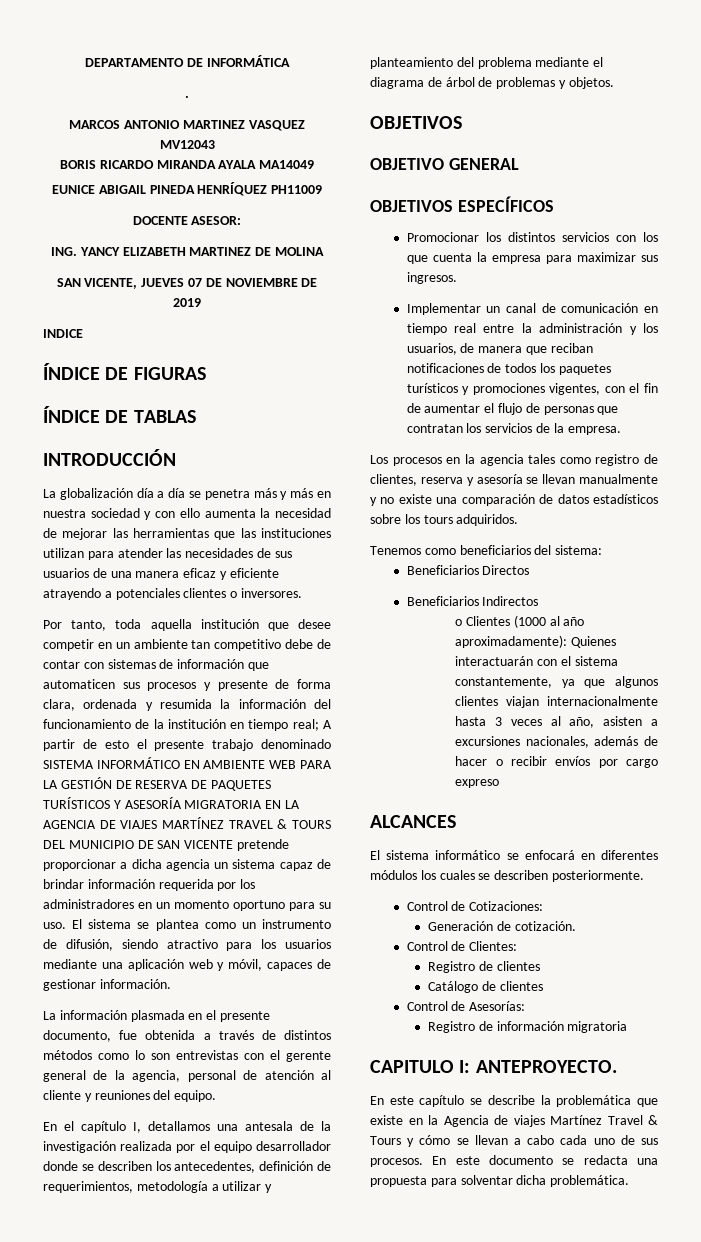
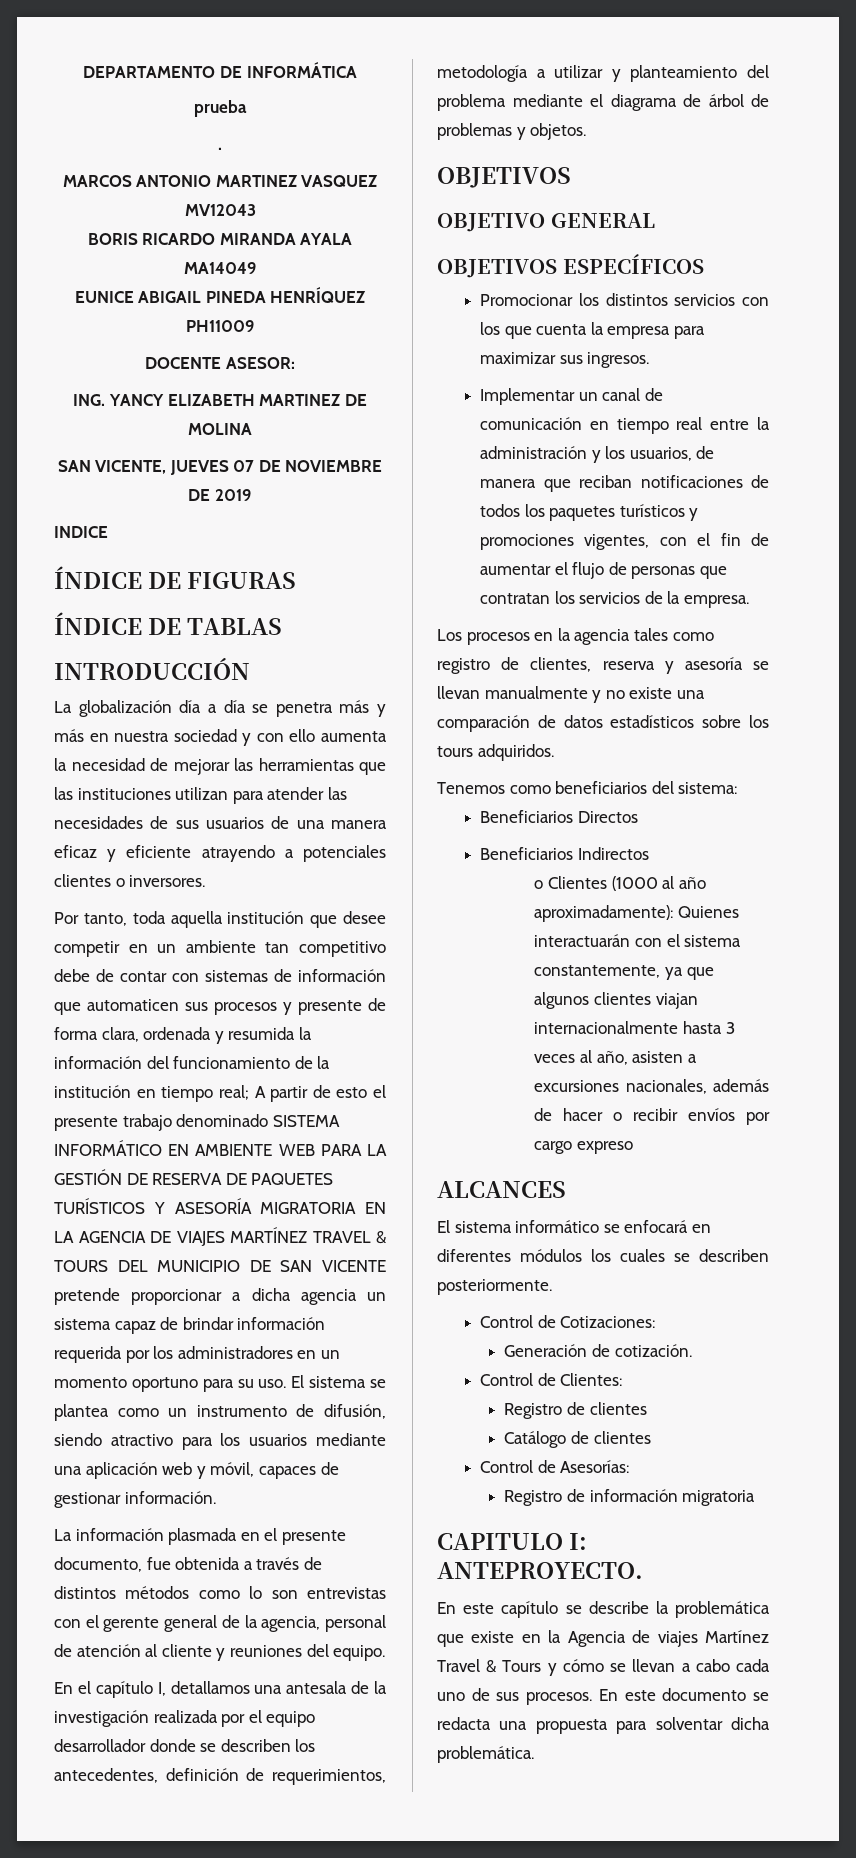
(290, 61) none -> [194,100,247,117] // prueba

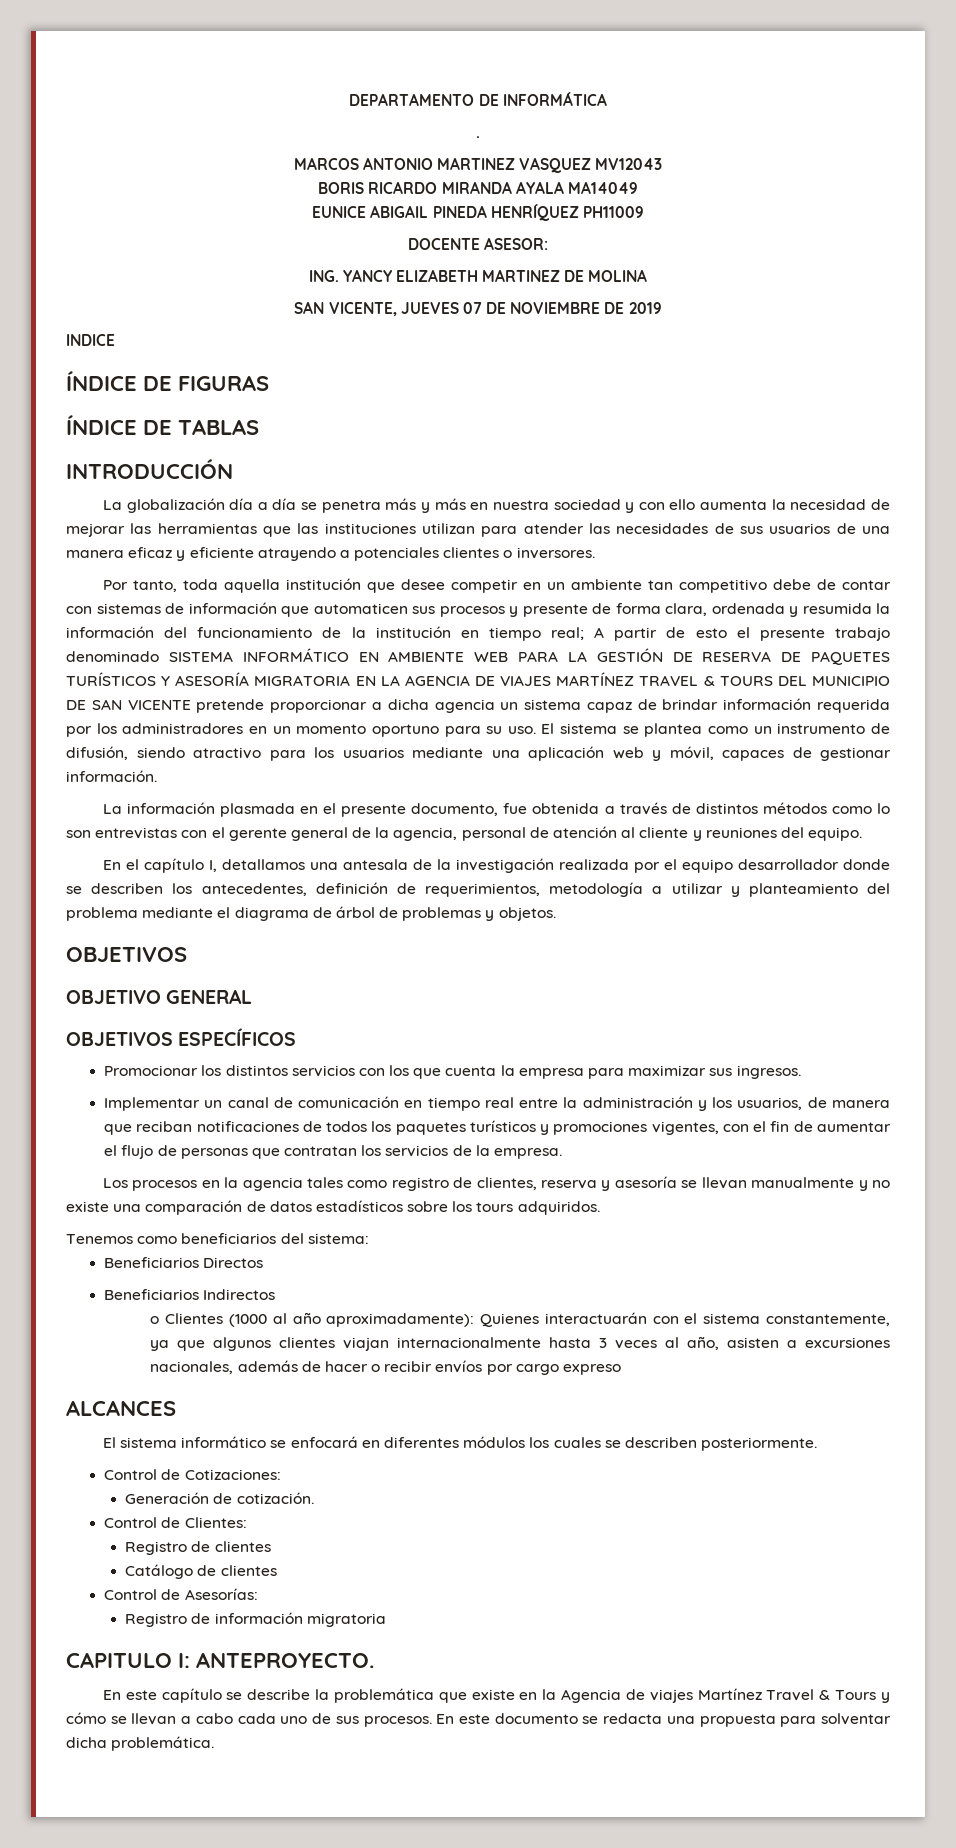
[194,100,247,117] // prueba -> (607, 99) none

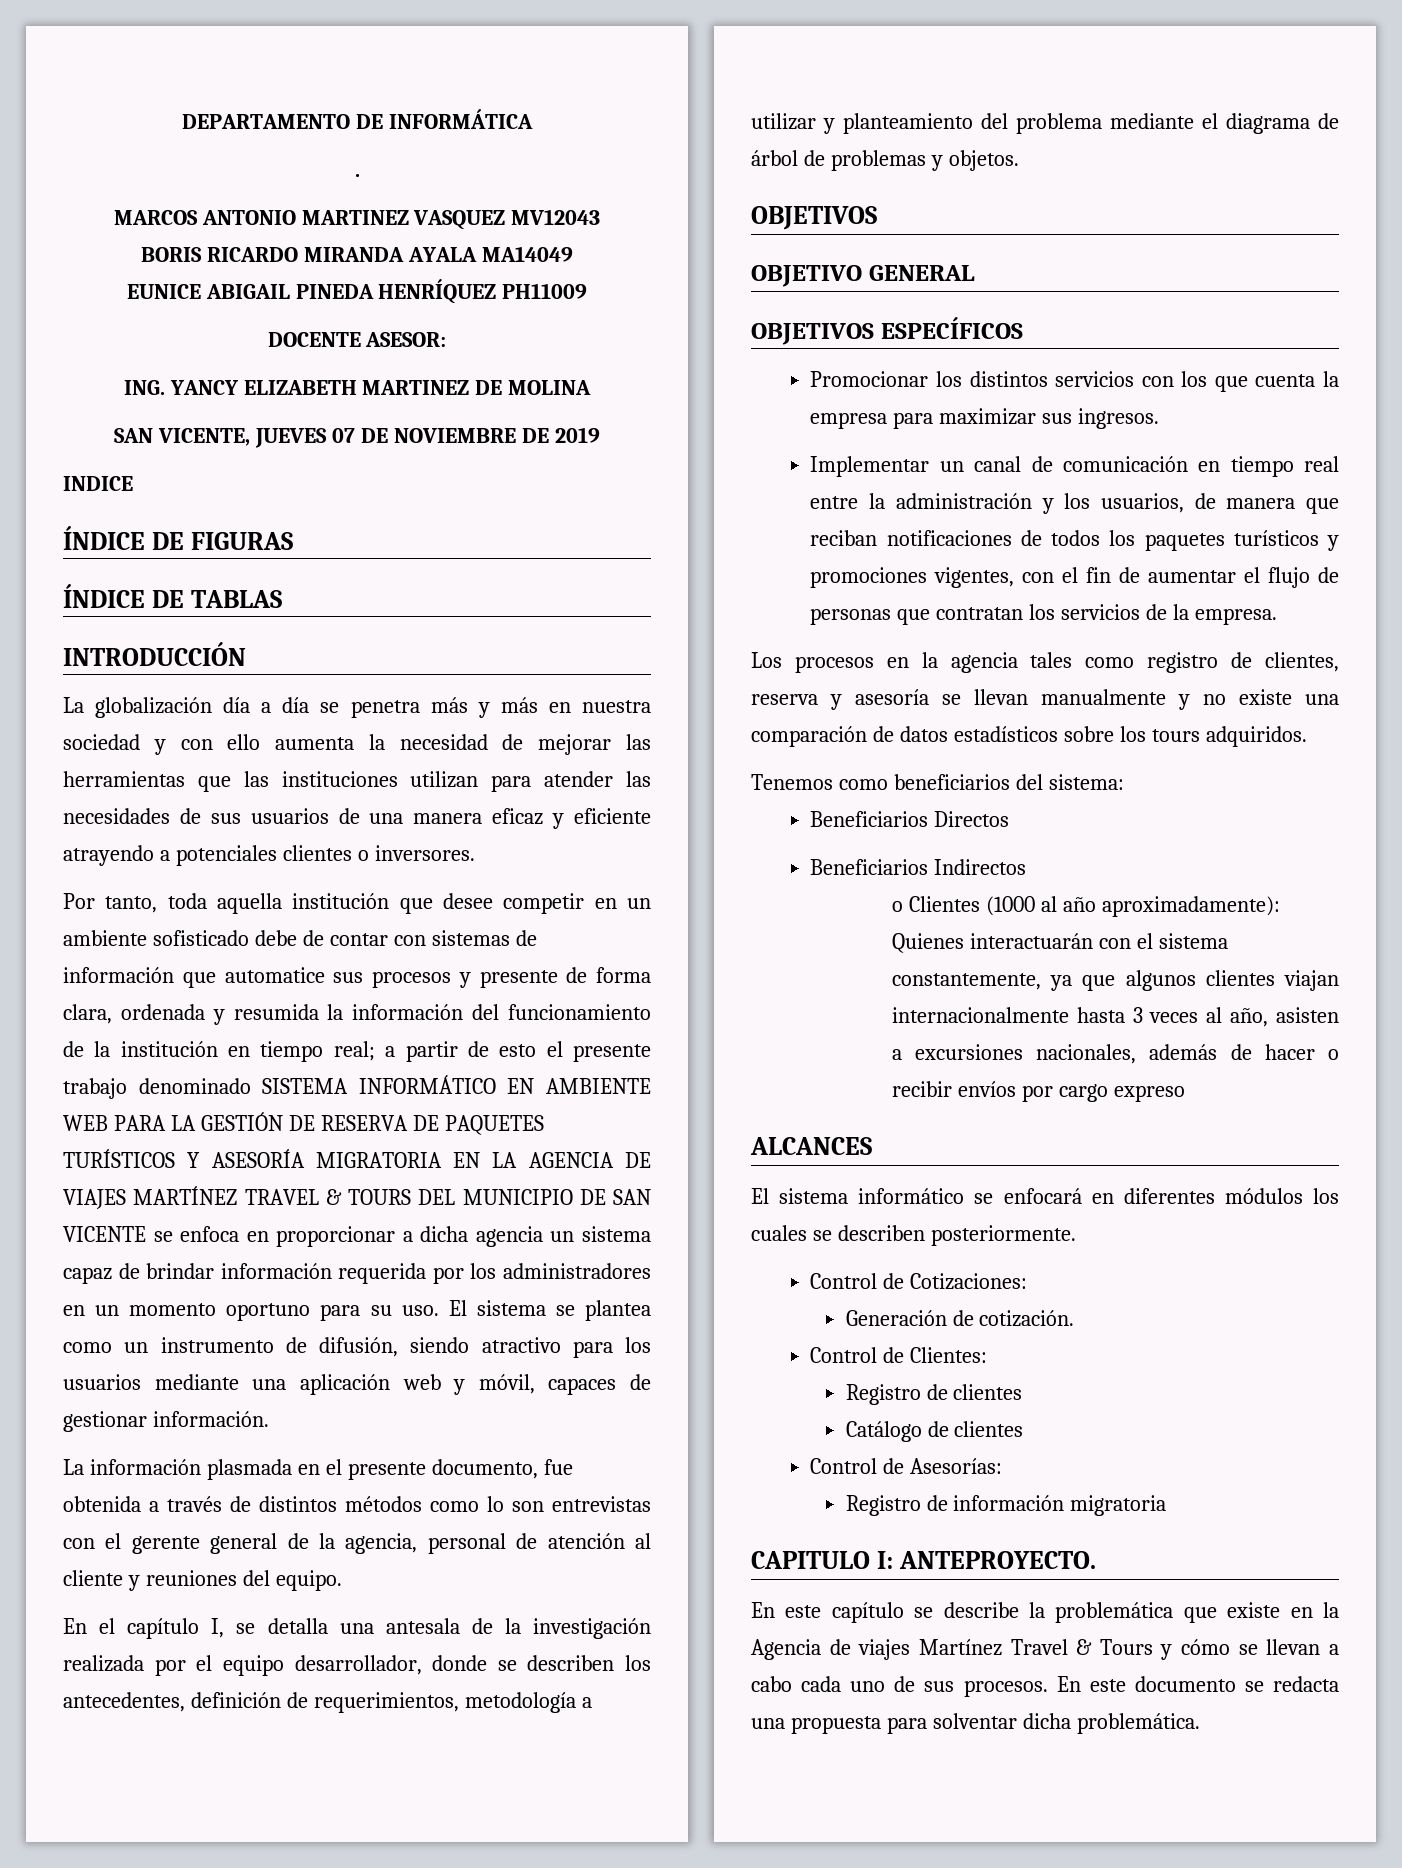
[647,579,767,593] tan competitivo -> [152,930,249,946] sofisticado
[313,603,408,614] automaticen -> [224,967,325,983] automatice
[594,627,605,638] A -> [385,1046,396,1057] a
[196,699,265,713] pretende -> [153,1226,269,1242] se enfoca en
[221,859,305,870] detallamos -> [236,1618,328,1634] se detalla
[737,859,839,870] desarrollador -> [294,1655,422,1675] desarrollador,

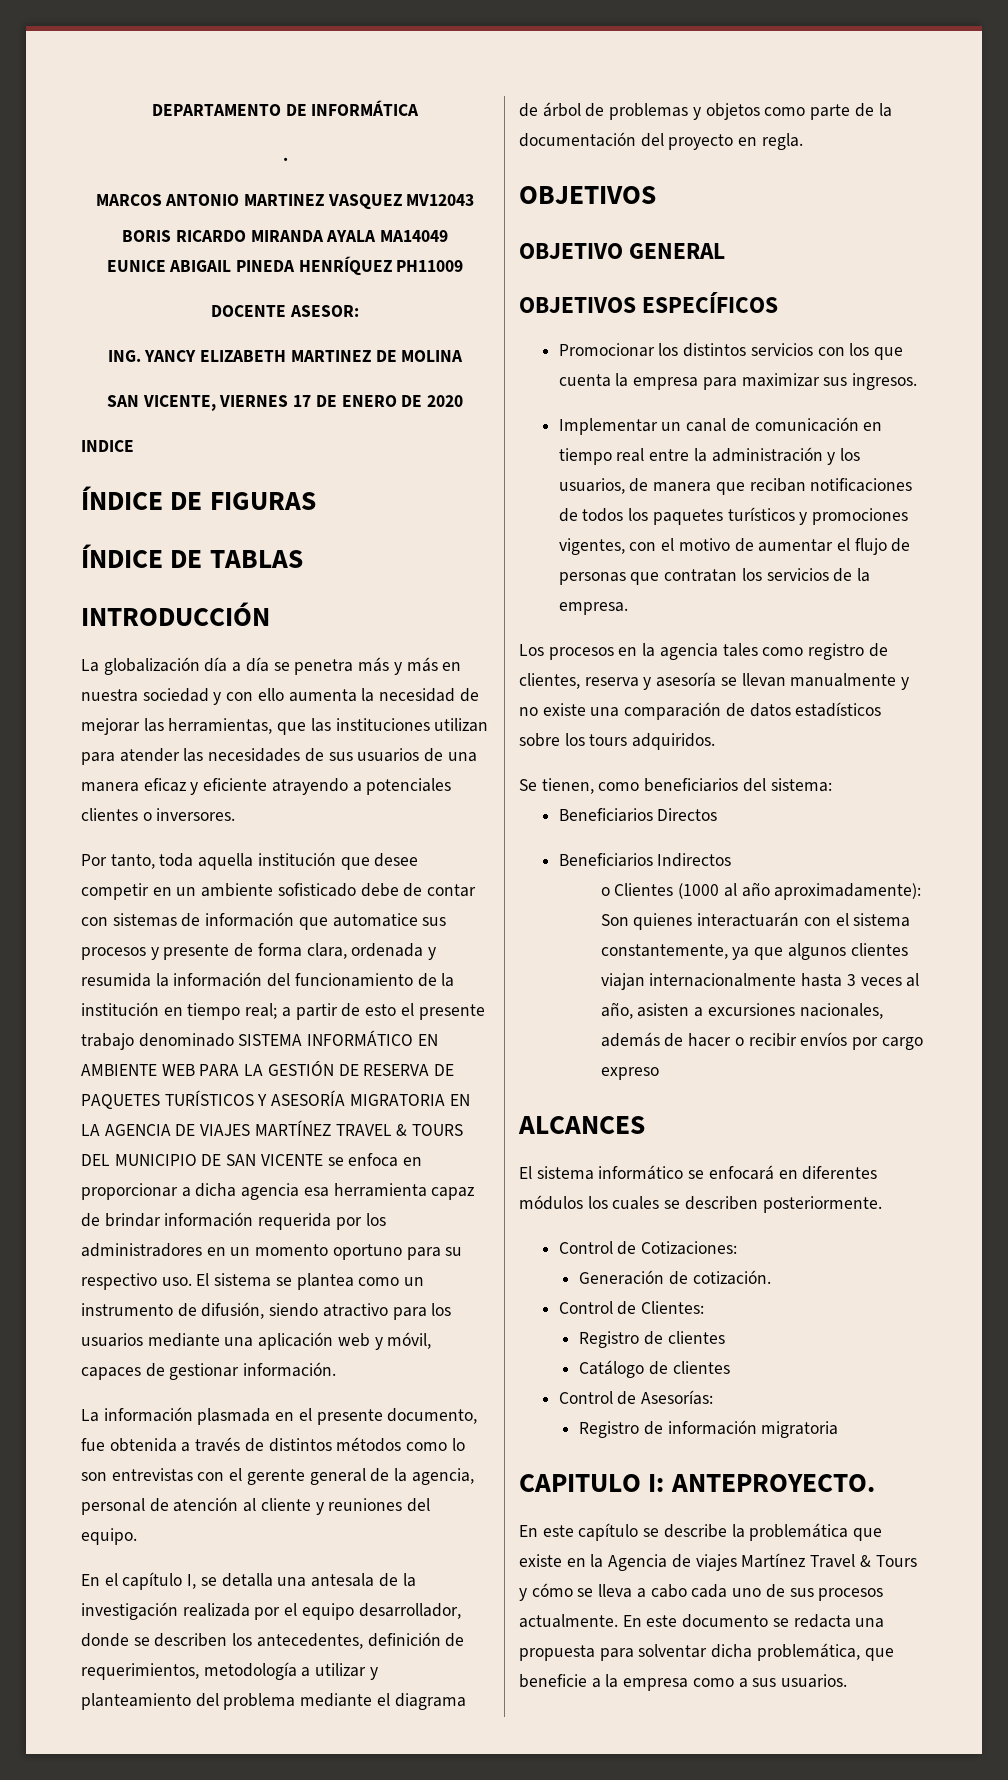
[255,427,600,448] JUEVES 07 DE NOVIEMBRE DE 2019 -> [219,395,464,407] VIERNES 17 DE ENERO DE 2020
[63,771,185,787] herramientas -> [168,718,273,734] herramientas,
[550,1226,651,1242] un sistema -> [303,1183,427,1197] esa herramienta
(392, 1310) none -> [81,1273,157,1290] respectivo
[948,150,1019,171] objetos. -> [705,103,892,120] [519,132,803,150] objetos como parte de la documentación del proyecto en regla.
[1086,567,1112,583] fin -> [678,538,730,551] motivo
[751,774,833,790] Tenemos -> [519,778,594,794] Se tienen,
[891,933,964,953] Quienes -> [600,913,693,930] Son quienes
[1266,1639,1321,1655] llevan -> [598,1584,633,1598] lleva
[963,1680,1048,1697] procesos. -> [818,1588,884,1601] [519,1614,618,1628] procesos actualmente.
[1076,1713,1200,1734] problemática. -> [756,1643,894,1661] [519,1674,848,1691] problemática, que beneficie a la empresa como a sus usuarios.

